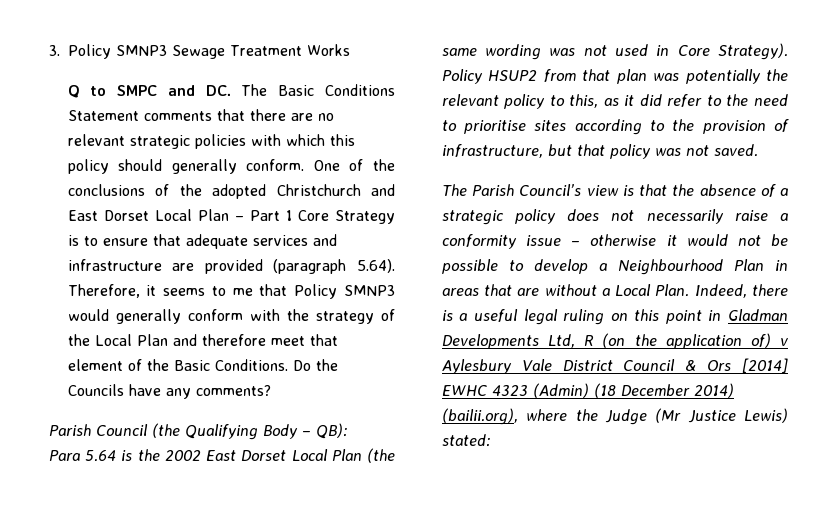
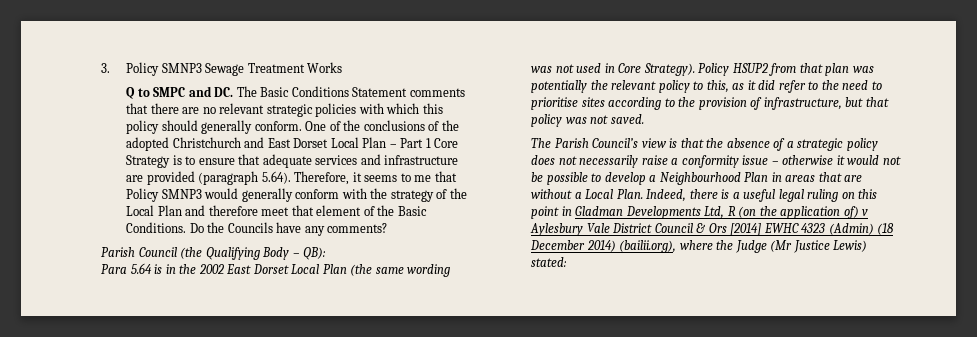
(133, 455) none -> [165,264,176,274] in

